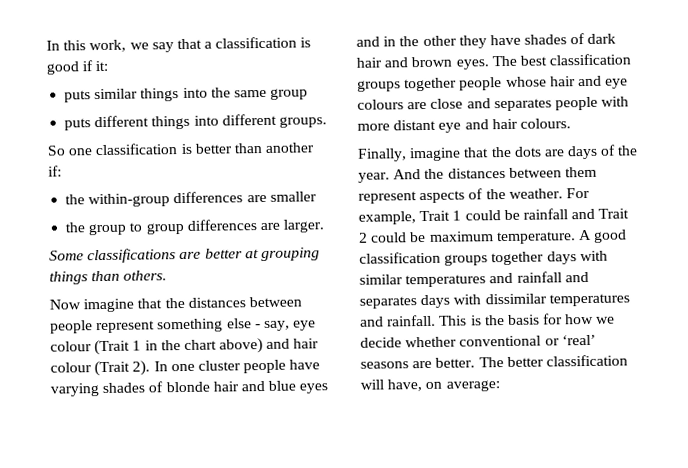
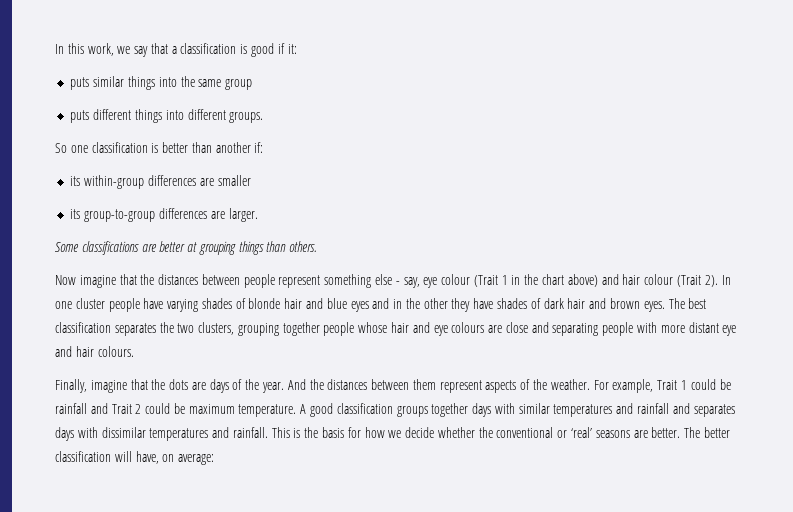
[65,194,86,205] the -> [70,176,81,186] its
[65,222,184,236] the group to group -> [70,209,156,222] its group-to-group
[357,80,401,92] groups -> [114,322,279,336] separates the two clusters, grouping
[493,98,552,112] separates -> [552,323,599,336] separating
(458, 342) none -> [478,427,493,438] the

